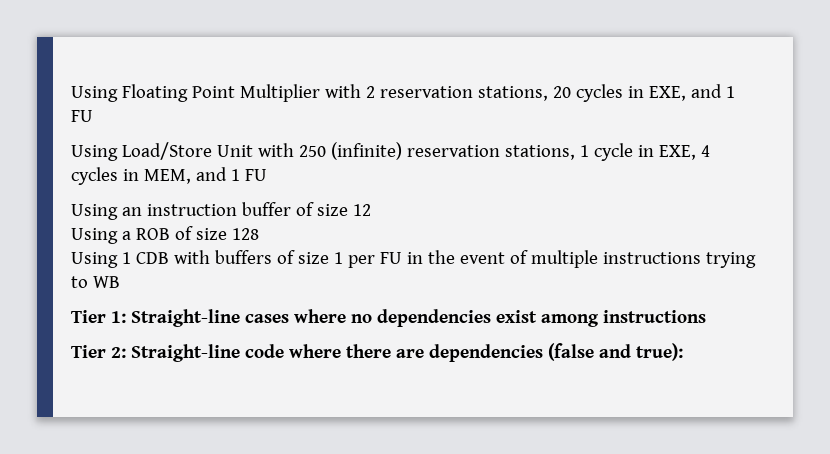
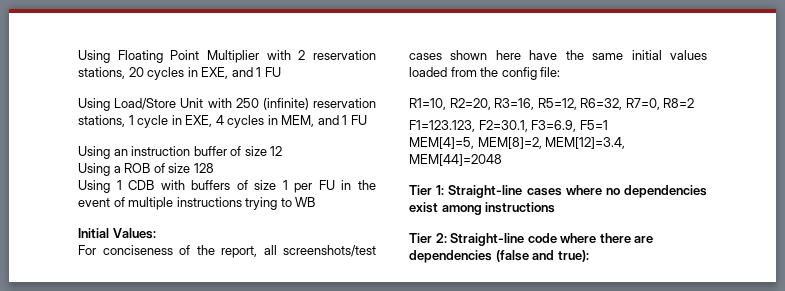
(120, 282) none -> [78,228,156,239] [78,245,376,258] [409,50,707,60] [409,67,561,80] [409,98,695,110] [409,120,608,132] [409,137,626,149] [409,154,502,166] // Initial Values: // For conciseness of the report, all screenshots/test cases shown here have the same initial values loaded from the config file: // R1=10, R2=20, R3=16, R5=12, R6=32, R7=0, R8=2 // F1=123.123, F2=30.1, F3=6.9, F5=1 // MEM[4]=5, MEM[8]=2, MEM[12]=3.4, MEM[44]=2048

